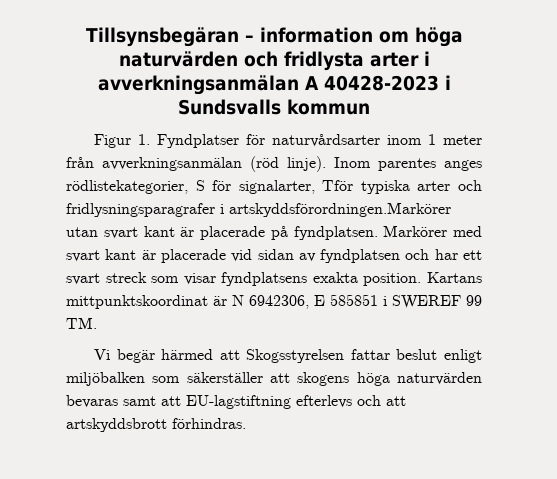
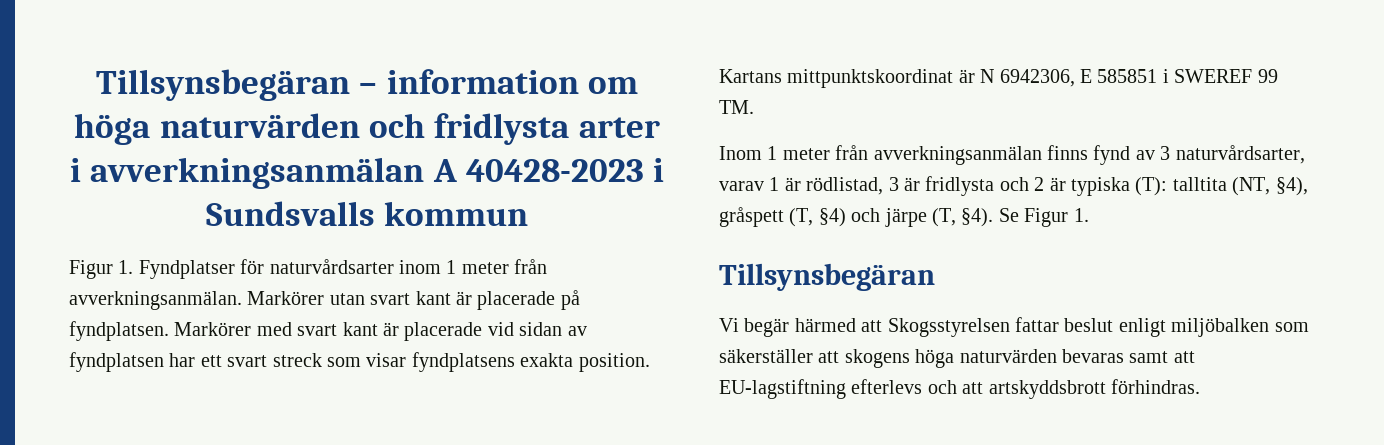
[102,156,482,172] [66,180,482,194] [66,202,451,217] avverkningsanmälan (röd linje). Inom parentes anges rödlistekategorier, S för signalarter, Tför typiska arter och fridlysningsparagrafer i artskyddsförordningen.Markörer -> [69,291,325,310] avverkningsanmälan. Markörer
[405,249,430,260] och -> (164, 362) none
(97, 323) none -> [719,145,1305,165] [719,176,1308,196] [719,207,1089,227] [719,263,935,291] // Inom 1 meter från avverkningsanmälan finns fynd av 3 naturvårdsarter, varav 1 är rödlistad, 3 är fridlysta och 2 är typiska (T): talltita (NT, §4), gråspett (T, §4) och järpe (T, §4). Se Figur 1. // Tillsynsbegäran

